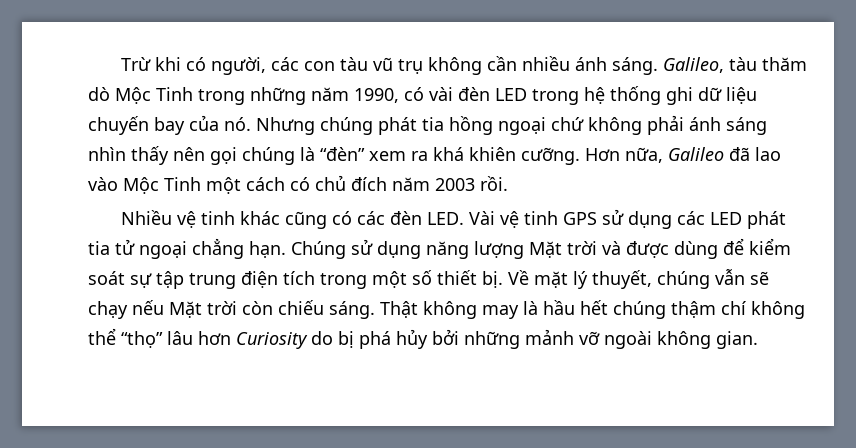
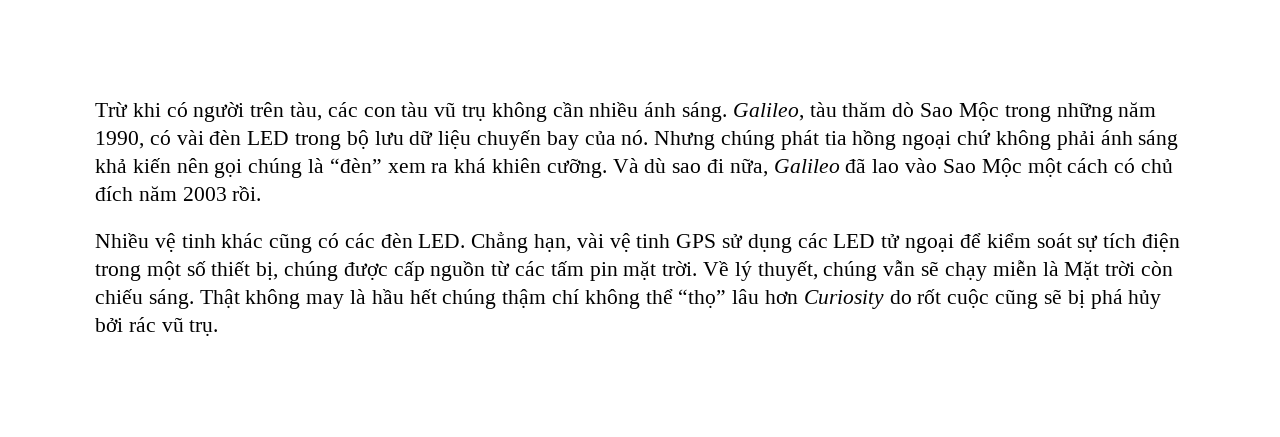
[210,57,266,75] người, -> [193,102,323,122] người trên tàu,
[115,87,193,104] Mộc Tinh -> [920,102,999,121] Sao Mộc
[584,86,693,105] hệ thống ghi -> [346,130,404,149] bộ lưu
[88,146,169,165] nhìn thấy -> [95,158,171,173] khả kiến
[585,148,620,161] Hơn -> [612,158,725,173] Và dù sao đi
[123,177,201,194] Mộc Tinh -> [942,158,1022,177] Sao Mộc
[468,211,495,225] Vài -> [471,232,604,253] Chẳng hạn, vài
[746,211,786,229] [88,238,791,259] [88,270,568,289] phát tia tử ngoại chẳng hạn. Chúng sử dụng năng lượng Mặt trời và được dùng để kiểm soát sự tập trung điện tích trong một số thiết bị. Về mặt -> [881,233,1180,253] [95,261,730,281] tử ngoại để kiểm soát sự tích điện trong một số thiết bị, chúng được cấp nguồn từ các tấm pin mặt trời. Về
[132,300,164,315] nếu -> [992,260,1059,276] miễn là
[338,329,758,349] bị phá hủy bởi những mảnh vỡ ngoài không gian. -> [917,289,1162,309] [95,317,219,336] rốt cuộc cũng sẽ bị phá hủy bởi rác vũ trụ.

